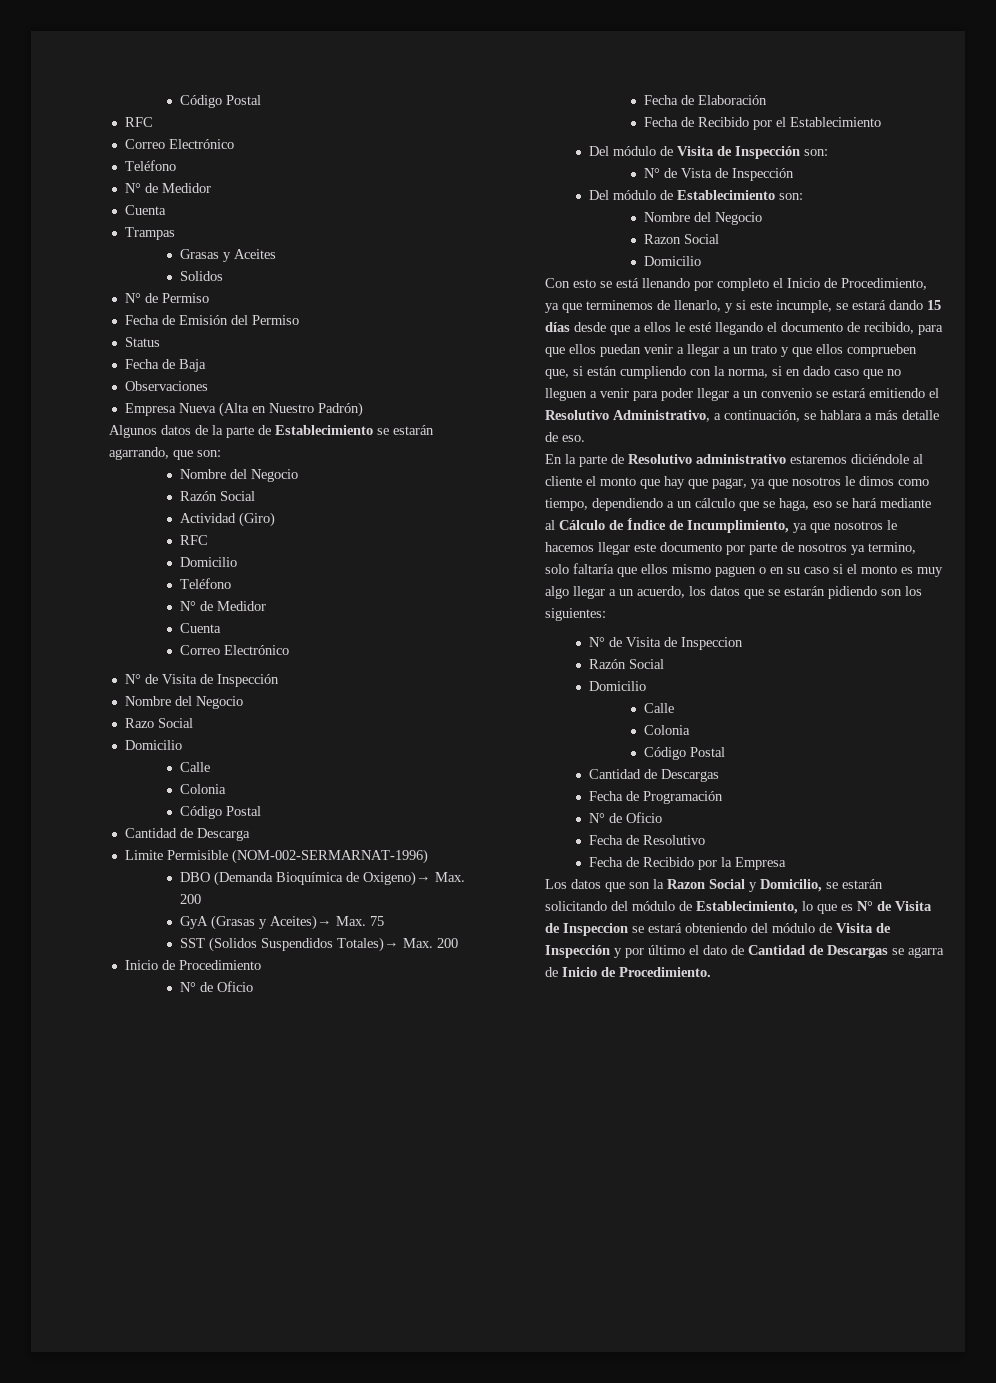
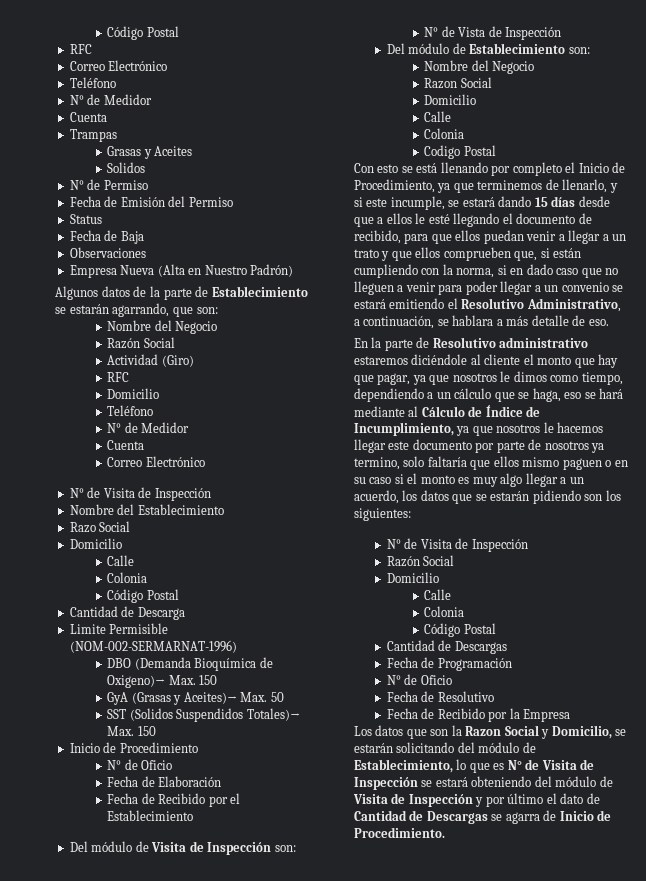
[195,696,243,709] Negocio -> [137,504,224,515] Establecimiento
[180,894,202,904] 200 -> [199,675,218,685] 150
[370,916,385,926] 75 -> [270,692,284,702] 50
[437,938,459,948] 200 -> [137,726,156,736] 150
(702, 261) none -> [424,111,452,122] [424,128,465,139] [424,145,496,159] // Calle // Colonia // Codigo Postal
[680,637,743,650] Inspeccion -> [471,539,528,552] Inspección
[562,923,628,936] Inspeccion -> [353,777,418,790] Inspección

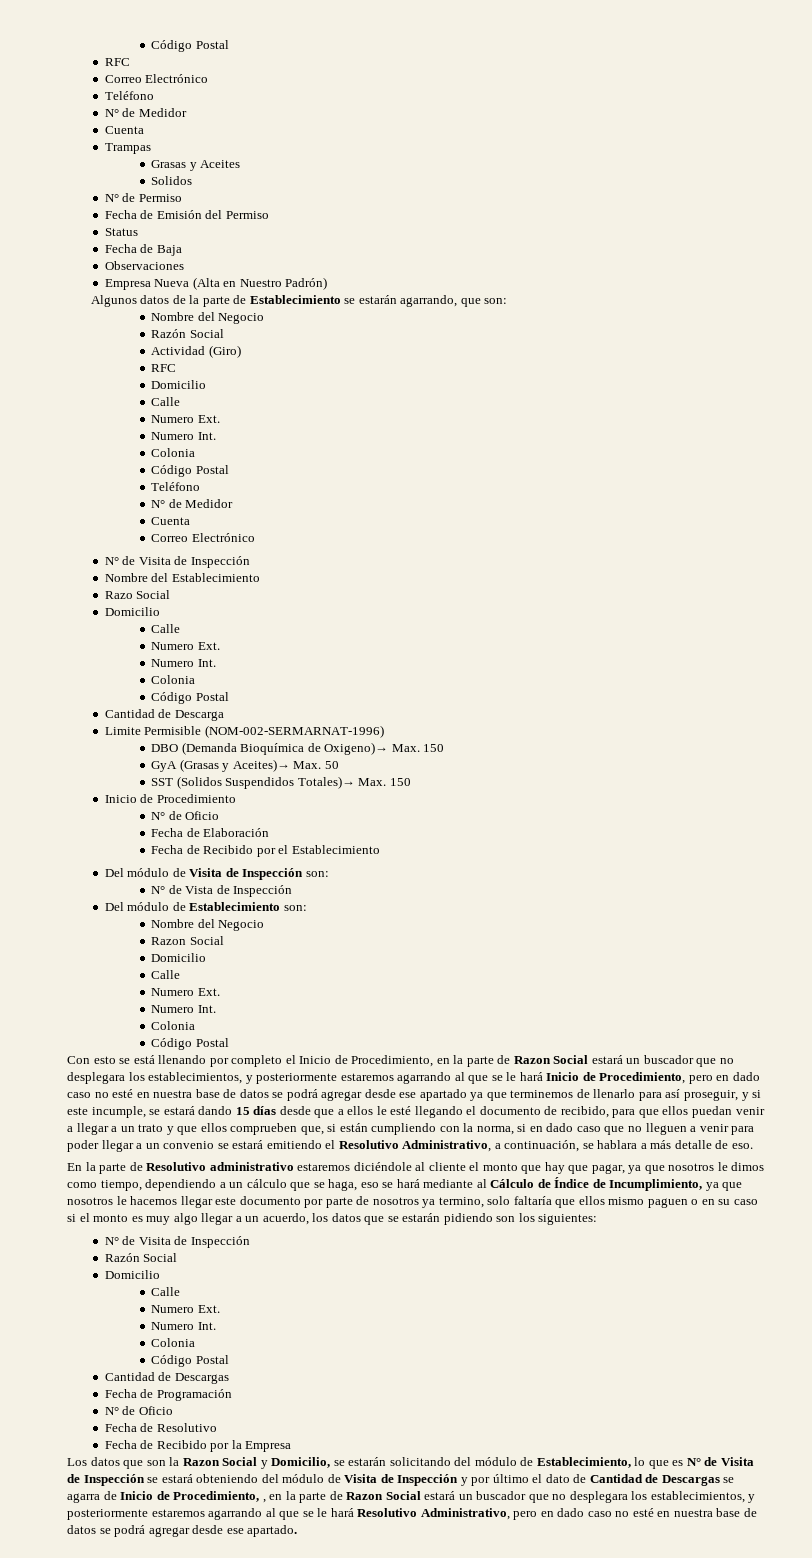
(160, 393) none -> [151,397,181,406] [151,415,220,423] [151,432,216,440] [151,448,196,457] [151,465,229,477] // Calle // Numero Ext. // Numero Int. // Colonia // Código Postal
(135, 560) none -> [151,642,220,650] [151,659,216,667] // Numero Ext. // Numero Int.
[424,128,465,139] [424,145,461,159] // Colonia // Codigo -> [151,988,220,996] [151,1005,216,1013] [151,1021,196,1030] [151,1038,193,1050] // Numero Ext. // Numero Int. // Colonia // Código
[437,179,608,193] ya que terminemos de llenarlo, -> [436,1055,734,1067] [67,1072,760,1084] [67,1089,738,1101] en la parte de Razon Social estará un buscador que no desplegara los establecimientos, y posteriormente estaremos agarrando al que se le hará Inicio de Procedimiento, pero en dado caso no esté en nuestra base de datos se podrá agregar desde ese apartado ya que terminemos de llenarlo para así proseguir,
(452, 594) none -> [151,1305,220,1313] [151,1322,216,1330] // Numero Ext. // Numero Int.
[353,827,445,838] Procedimiento. -> [173,1491,756,1503] [67,1508,757,1520] [67,1525,298,1537] Procedimiento, , en la parte de Razon Social estará un buscador que no desplegara los establecimientos, y posteriormente estaremos agarrando al que se le hará Resolutivo Administrativo, pero en dado caso no esté en nuestra base de datos se podrá agregar desde ese apartado.

